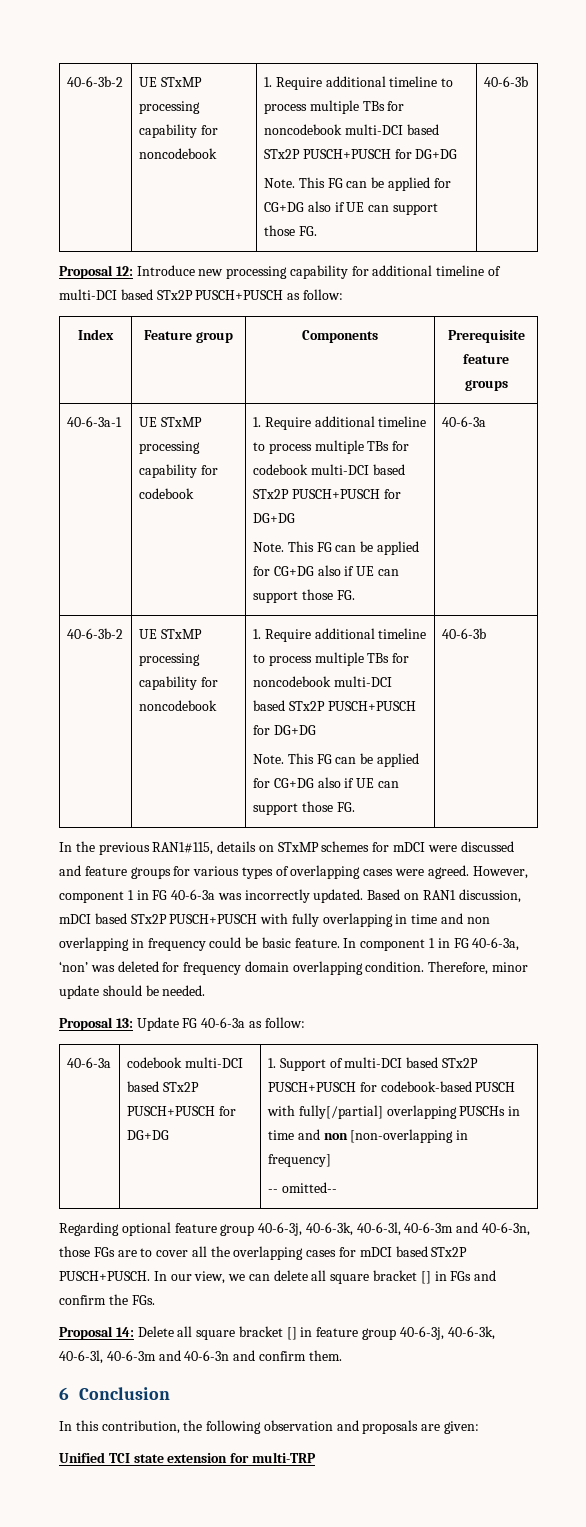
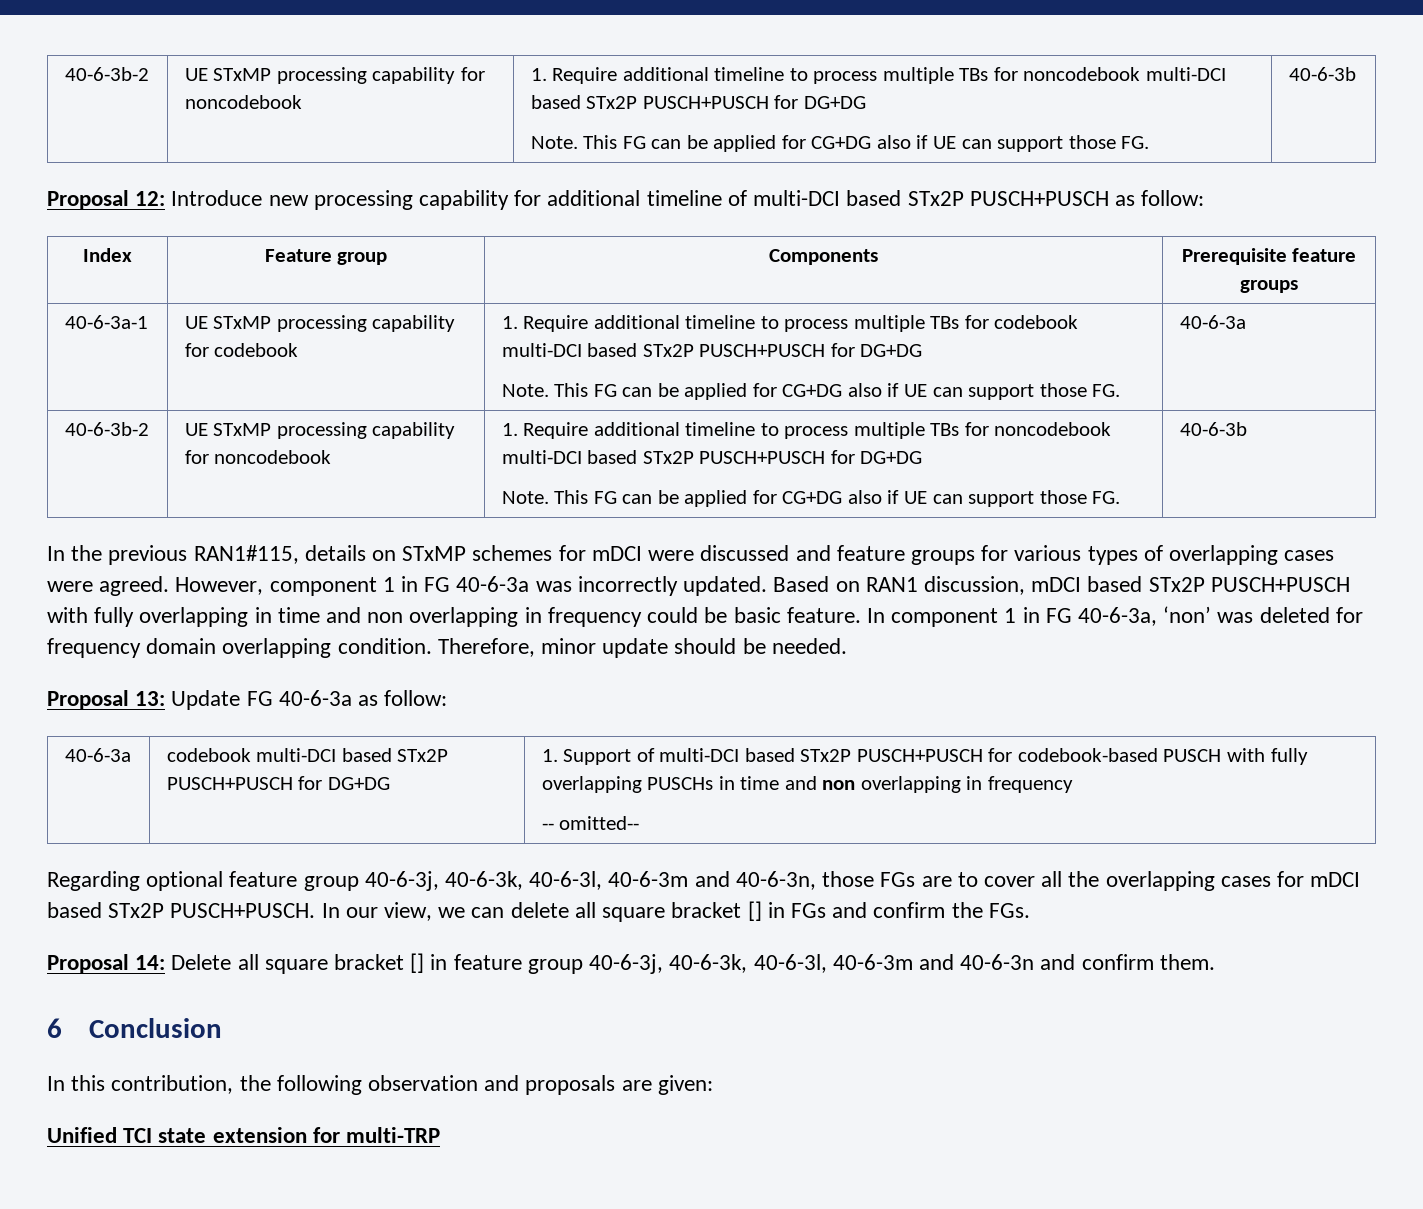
[298,1105,383,1119] fully[/partial] -> [1270,748,1308,765] fully
[350,1129,469,1143] [267,1154,331,1167] [non-overlapping in frequency] -> [860,776,1073,793] overlapping in frequency

